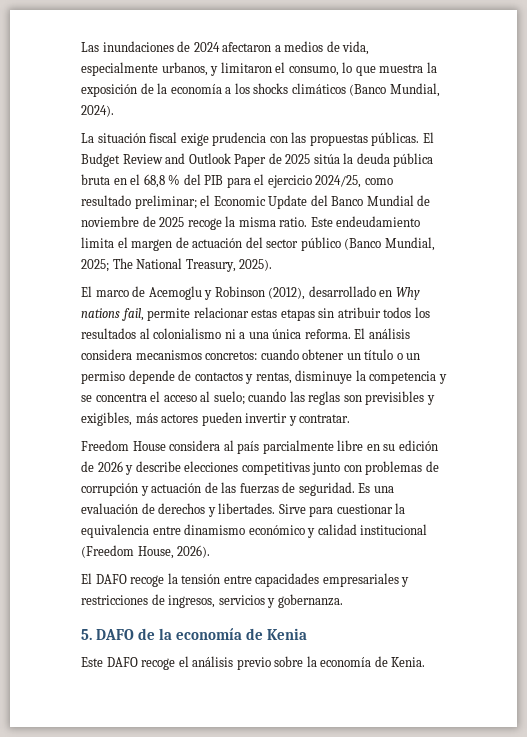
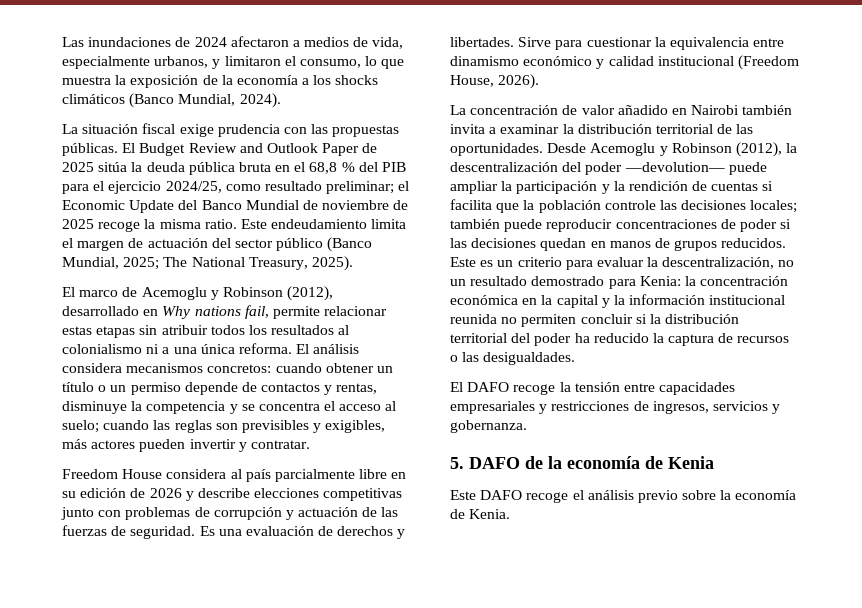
(211, 551) none -> [450,105,793,115] [450,124,754,134] [450,142,798,157] [450,162,767,175] [450,181,774,194] [450,199,798,213] [450,219,792,232] [450,238,787,251] [450,257,795,270] [450,276,789,289] [450,294,786,308] [450,314,740,327] [450,333,790,346] [450,352,576,365] // La concentración de valor añadido en Nairobi también invita a examinar la distribución territorial de las oportunidades. Desde Acemoglu y Robinson (2012), la descentralización del poder —devolution— puede ampliar la participación y la rendición de cuentas si facilita que la población controle las decisiones locales; también puede reproducir concentraciones de poder si las decisiones quedan en manos de grupos reducidos. Este es un criterio para evaluar la descentralización, no un resultado demostrado para Kenia: la concentración económica en la capital y la información institucional reunida no permiten concluir si la distribución territorial del poder ha reducido la captura de recursos o las desigualdades.

